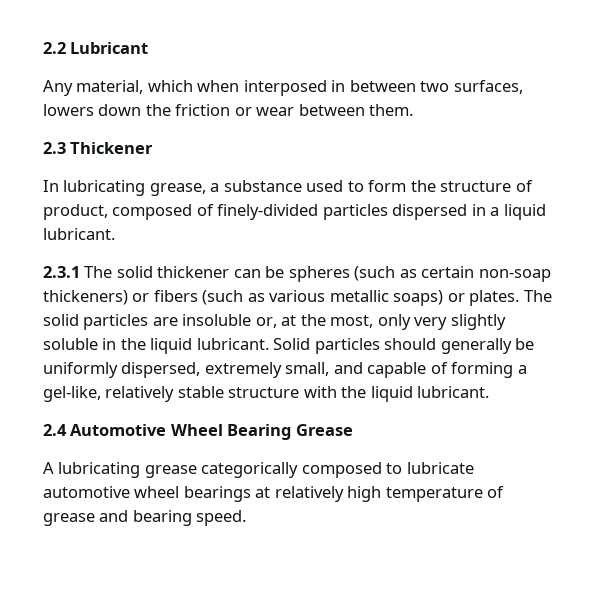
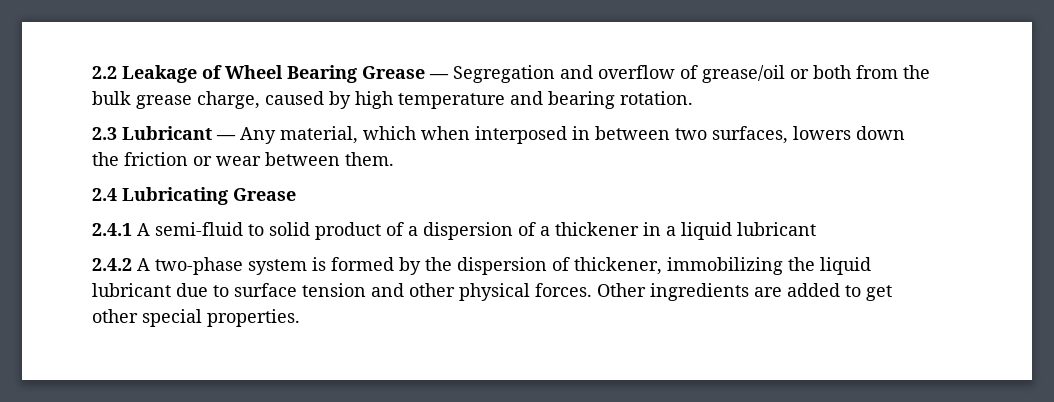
(66, 48) none -> [122,65,930,83] [92,91,693,109] [92,127,117,140] Leakage of Wheel Bearing Grease — Segregation and overflow of grease/oil or both from the bulk grease charge, caused by high temperature and bearing rotation. // 2.3
(149, 48) // -> [216,135,236,140] —
[43,142,154,154] [43,180,533,196] [43,204,546,220] [43,228,115,240] [43,266,551,282] [43,290,552,306] [43,314,506,330] [43,338,535,354] [43,362,527,378] [43,386,490,402] [43,424,353,440] [43,462,474,478] [43,486,505,502] [43,510,247,526] 2.3 Thickener // In lubricating grease, a substance used to form the structure of product, composed of finely-divided particles dispersed in a liquid lubricant. // 2.3.1 The solid thickener can be spheres (such as certain non-soap thickeners) or fibers (such as various metallic soaps) or plates. The solid particles are insoluble or, at the most, only very slightly soluble in the liquid lubricant. Solid particles should generally be uniformly dispersed, extremely small, and capable of forming a gel-like, relatively stable structure with the liquid lubricant. // 2.4 Automotive Wheel Bearing Grease // A lubricating grease categorically composed to lubricate automotive wheel bearings at relatively high temperature of grease and bearing speed. -> [92,187,296,205] [92,222,816,240] [92,257,871,275] [92,283,892,301] [92,309,300,327] 2.4 Lubricating Grease // 2.4.1 A semi-fluid to solid product of a dispersion of a thickener in a liquid lubricant // 2.4.2 A two-phase system is formed by the dispersion of thickener, immobilizing the liquid lubricant due to surface tension and other physical forces. Other ingredients are added to get other special properties.

